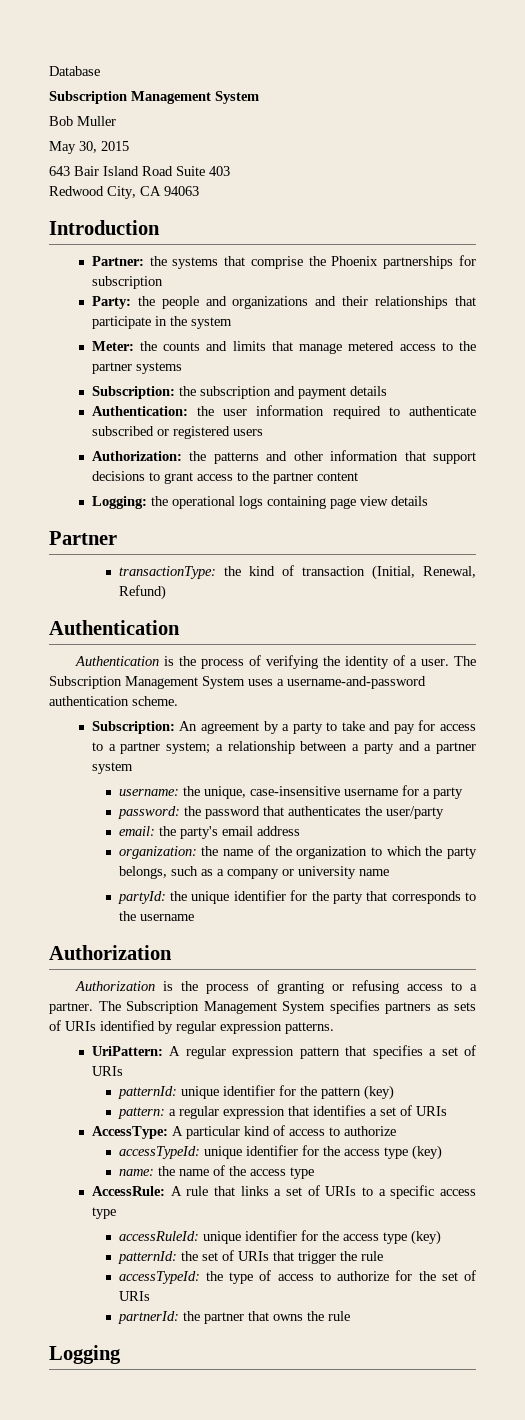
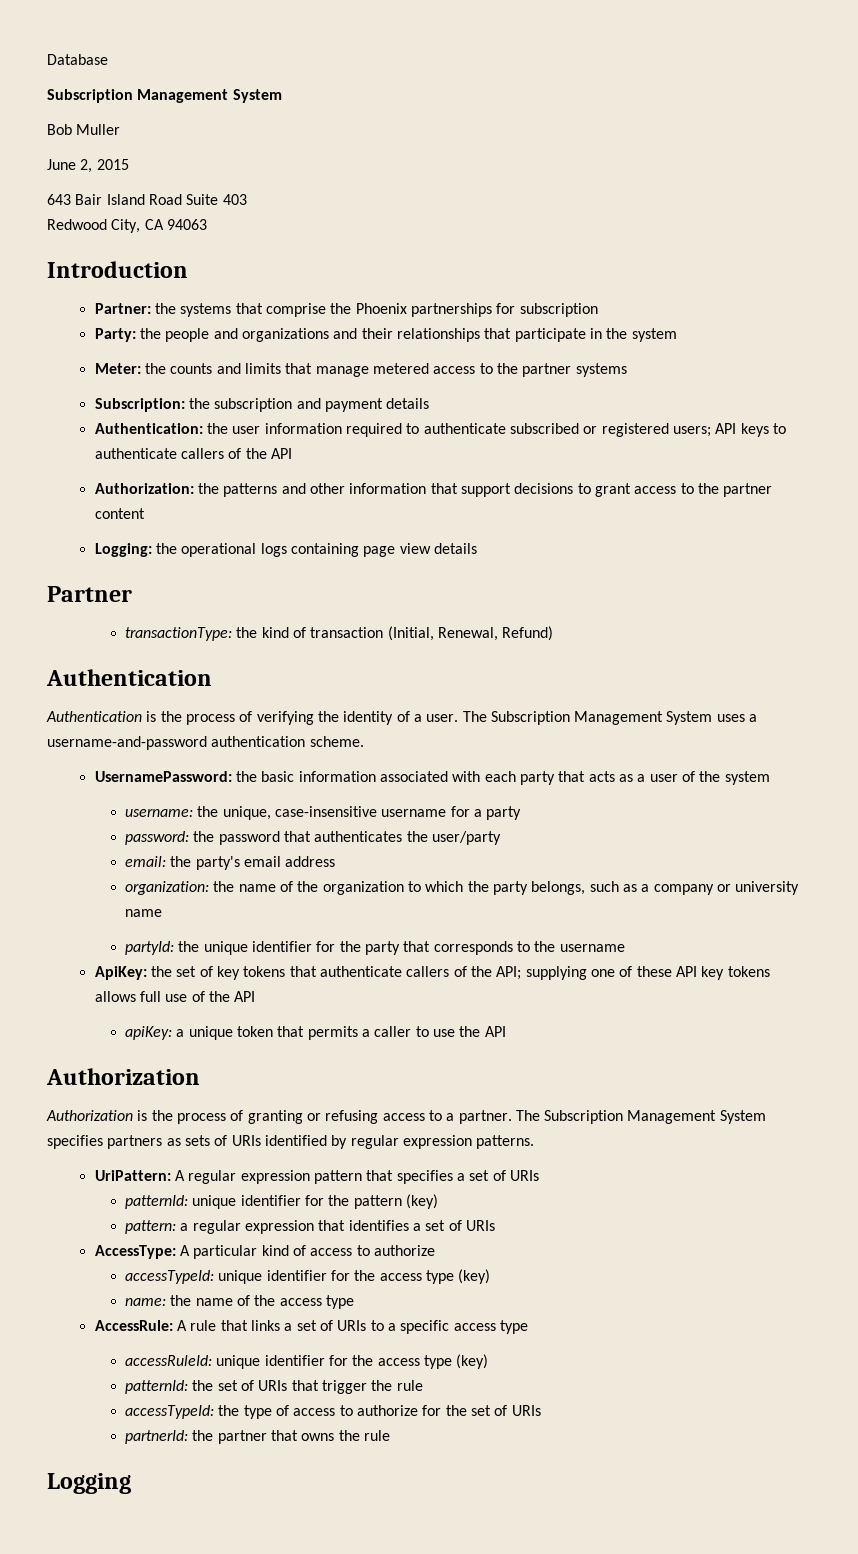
[49,141,97,154] May 30, -> [47,159,93,173] June 2,
[232,429,263,436] users -> [673,423,787,437] [94,448,293,459] users; API keys to authenticate callers of the API
[91,720,476,734] [91,741,476,754] Subscription: An agreement by a party to take and pay for access to a partner system; a relationship between a party and a partner -> [94,771,721,785] UsernamePassword: the basic information associated with each party that acts as a user of the
(194, 917) none -> [94,966,770,980] [94,991,256,1002] [125,1026,506,1040] // ApiKey: the set of key tokens that authenticate callers of the API; supplying one of these API key tokens allows full use of the API // apiKey: a unique token that permits a caller to use the API

